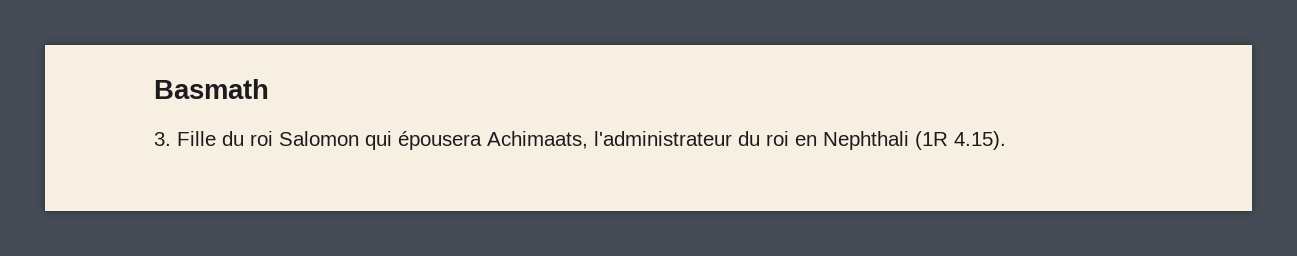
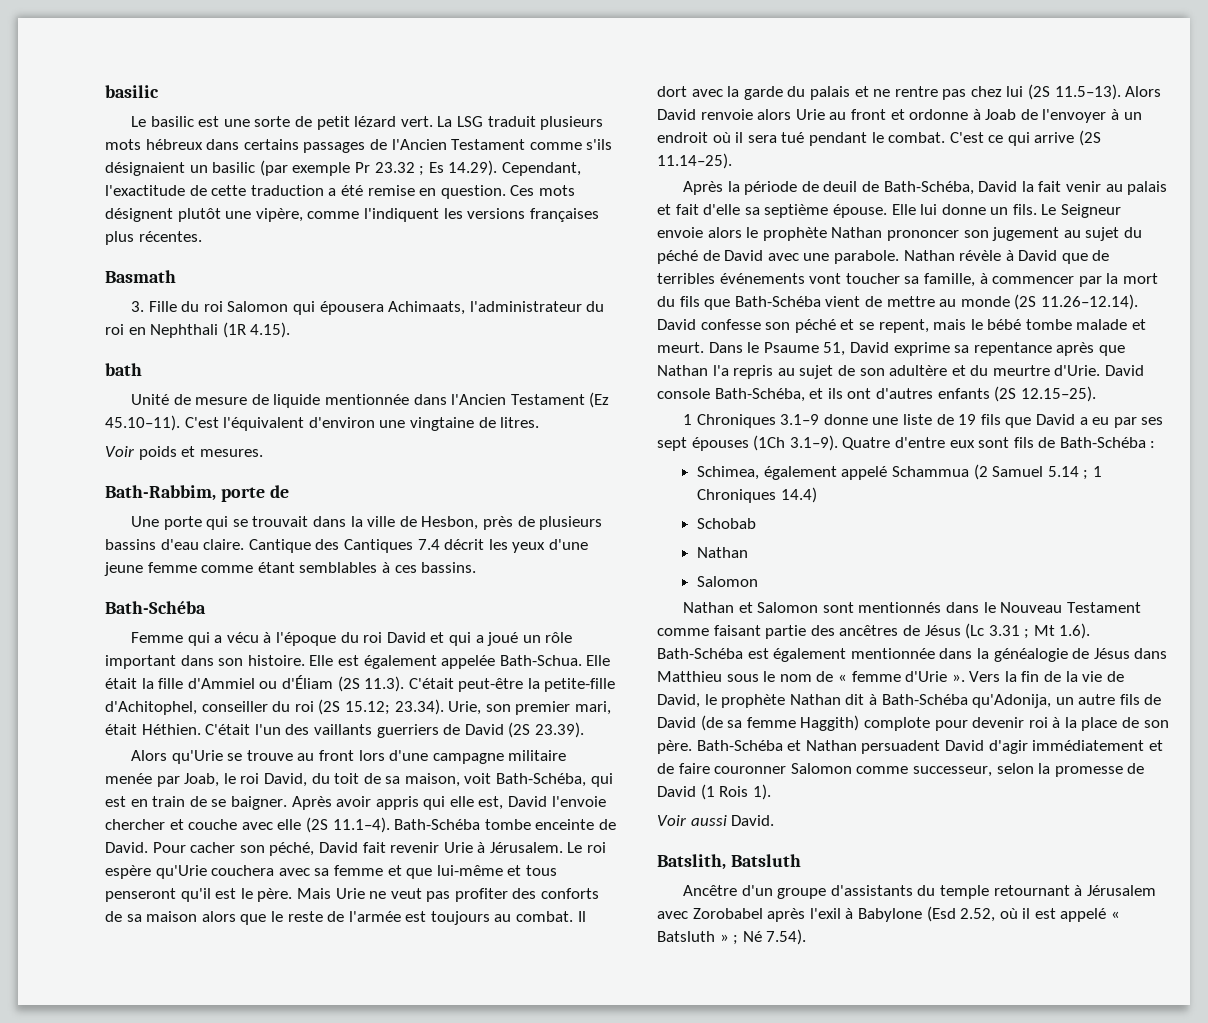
(154, 89) none -> [105,85,159,98] [131,116,604,130] [105,139,613,153] [105,160,581,176] [105,185,575,199] [105,208,599,222] [105,231,202,245] basilic // Le basilic est une sorte de petit lézard vert. La LSG traduit plusieurs mots hébreux dans certains passages de l'Ancien Testament comme s'ils désignaient un basilic (par exemple Pr 23.32 ; Es 14.29). Cependant, l'exactitude de cette traduction a été remise en question. Ces mots désignent plutôt une vipère, comme l'indiquent les versions françaises plus récentes. //
(1006, 140) none -> [105,363,142,376] [131,392,610,408] [105,415,540,431] [105,446,263,460] [105,485,289,502] [131,516,603,530] [105,539,588,553] [104,562,477,576] [105,601,206,614] [131,632,573,646] [105,655,611,669] [105,675,616,692] [105,699,611,715] [105,722,584,738] [131,750,567,764] [105,773,613,787] [105,796,606,810] [105,817,616,833] [105,842,607,856] [105,865,557,879] [105,888,600,902] [105,911,586,925] [657,84,1162,100] [657,109,1142,123] [657,130,1102,146] [657,153,732,169] [683,181,1168,195] [657,204,1122,218] [657,227,1142,241] [657,250,1110,264] [657,273,1158,287] [657,294,1138,310] [657,319,1147,333] [657,342,1125,356] [657,365,1145,379] [657,386,1096,402] [683,414,1164,428] [657,435,1156,451] [697,464,1102,480] [697,487,817,503] [697,518,757,529] [697,547,749,558] [697,576,759,587] [683,602,1141,613] [657,623,1091,639] [657,648,1168,662] [657,671,1124,682] [657,694,1162,708] [657,715,1169,731] [657,740,1163,754] [657,763,1145,777] [657,784,771,800] [657,815,775,826] [657,854,801,870] [683,885,1156,899] [657,906,1121,922] [657,929,807,945] // bath // Unité de mesure de liquide mentionnée dans l'Ancien Testament (Ez 45.10–11). C'est l'équivalent d'environ une vingtaine de litres. // Voir poids et mesures. // Bath-Rabbim, porte de // Une porte qui se trouvait dans la ville de Hesbon, près de plusieurs bassins d'eau claire. Cantique des Cantiques 7.4 décrit les yeux d'une jeune femme comme étant semblables à ces bassins. // Bath-Schéba // Femme qui a vécu à l'époque du roi David et qui a joué un rôle important dans son histoire. Elle est également appelée Bath-Schua. Elle était la fille d'Ammiel ou d'Éliam (2S 11.3). C'était peut-être la petite-fille d'Achitophel, conseiller du roi (2S 15.12; 23.34). Urie, son premier mari, était Héthien. C'était l'un des vaillants guerriers de David (2S 23.39). // Alors qu'Urie se trouve au front lors d'une campagne militaire menée par Joab, le roi David, du toit de sa maison, voit Bath-Schéba, qui est en train de se baigner. Après avoir appris qui elle est, David l'envoie chercher et couche avec elle (2S 11.1–4). Bath-Schéba tombe enceinte de David. Pour cacher son péché, David fait revenir Urie à Jérusalem. Le roi espère qu'Urie couchera avec sa femme et que lui-même et tous penseront qu'il est le père. Mais Urie ne veut pas profiter des conforts de sa maison alors que le reste de l'armée est toujours au combat. Il dort avec la garde du palais et ne rentre pas chez lui (2S 11.5–13). Alors David renvoie alors Urie au front et ordonne à Joab de l'envoyer à un endroit où il sera tué pendant le combat. C'est ce qui arrive (2S 11.14–25). // Après la période de deuil de Bath-Schéba, David la fait venir au palais et fait d'elle sa septième épouse. Elle lui donne un fils. Le Seigneur envoie alors le prophète Nathan prononcer son jugement au sujet du péché de David avec une parabole. Nathan révèle à David que de terribles événements vont toucher sa famille, à commencer par la mort du fils que Bath-Schéba vient de mettre au monde (2S 11.26–12.14). David confesse son péché et se repent, mais le bébé tombe malade et meurt. Dans le Psaume 51, David exprime sa repentance après que Nathan l'a repris au sujet de son adultère et du meurtre d'Urie. David console Bath-Schéba, et ils ont d'autres enfants (2S 12.15–25). // 1 Chroniques 3.1–9 donne une liste de 19 fils que David a eu par ses sept épouses (1Ch 3.1–9). Quatre d'entre eux sont fils de Bath-Schéba : // Schimea, également appelé Schammua (2 Samuel 5.14 ; 1 Chroniques 14.4) // Schobab // Nathan // Salomon // Nathan et Salomon sont mentionnés dans le Nouveau Testament comme faisant partie des ancêtres de Jésus (Lc 3.31 ; Mt 1.6). Bath-Schéba est également mentionnée dans la généalogie de Jésus dans Matthieu sous le nom de « femme d'Urie ». Vers la fin de la vie de David, le prophète Nathan dit à Bath-Schéba qu'Adonija, un autre fils de David (de sa femme Haggith) complote pour devenir roi à la place de son père. Bath-Schéba et Nathan persuadent David d'agir immédiatement et de faire couronner Salomon comme successeur, selon la promesse de David (1 Rois 1). // Voir aussi David. // Batslith, Batsluth // Ancêtre d'un groupe d'assistants du temple retournant à Jérusalem avec Zorobabel après l'exil à Babylone (Esd 2.52, où il est appelé « Batsluth » ; Né 7.54).

